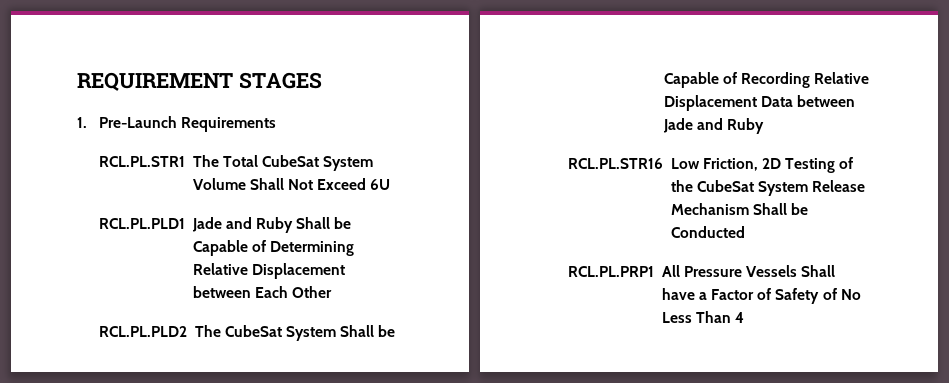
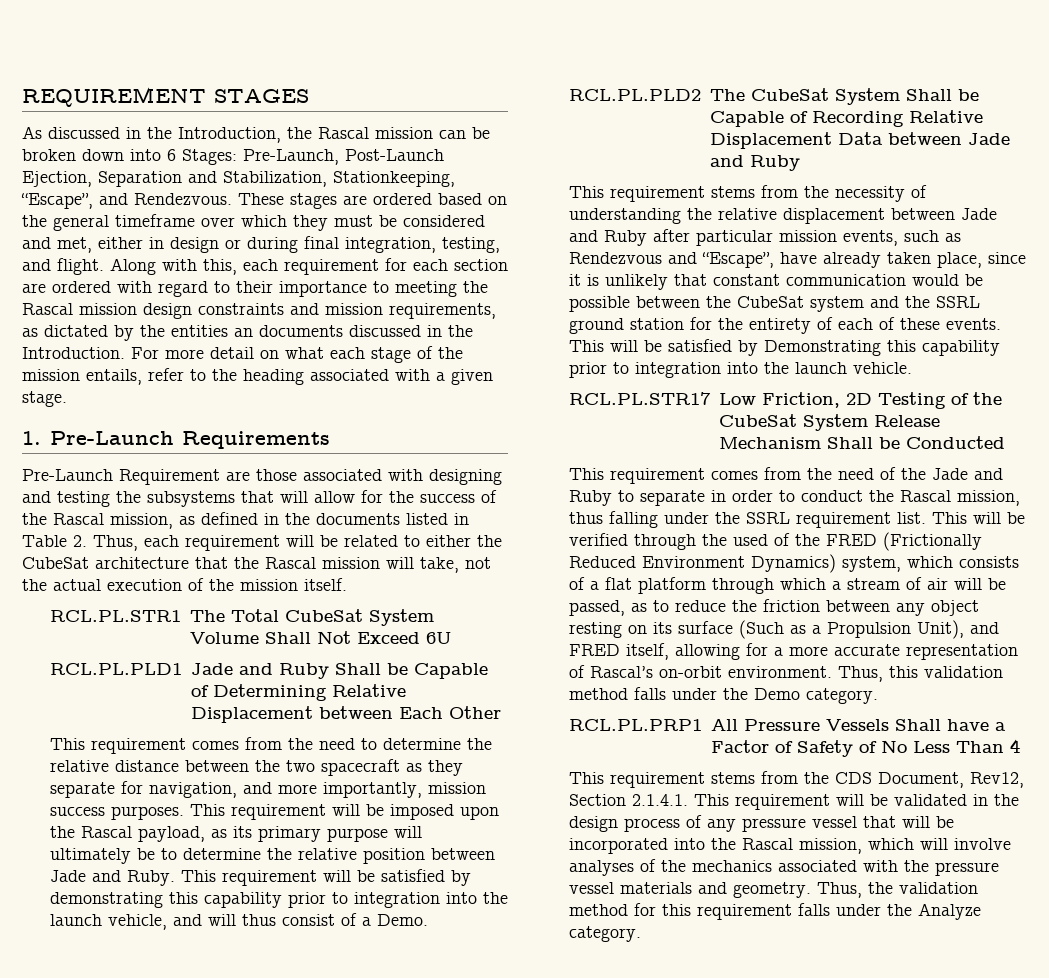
[77,116,277,132] 1. Pre-Launch Requirements -> [22,126,490,143] [22,149,444,165] [22,171,455,187] [21,193,507,209] [22,214,485,231] [22,236,500,253] [22,258,508,275] [22,281,488,297] [22,303,496,319] [22,325,473,341] [22,346,463,363] [22,368,493,385] [22,391,67,407] [22,431,330,449] [22,469,502,485] [22,490,497,507] [22,512,469,529] [22,535,502,551] [22,557,491,573] [22,578,347,591] As discussed in the Introduction, the Rascal mission can be broken down into 6 Stages: Pre-Launch, Post-Launch Ejection, Separation and Stabilization, Stationkeeping, “Escape”, and Rendezvous. These stages are ordered based on the general timeframe over which they must be considered and met, either in design or during final integration, testing, and flight. Along with this, each requirement for each section are ordered with regard to their importance to meeting the Rascal mission design constraints and mission requirements, as dictated by the entities an documents discussed in the Introduction. For more detail on what each stage of the mission entails, refer to the heading associated with a given stage. // 1. Pre-Launch Requirements // Pre-Launch Requirement are those associated with designing and testing the subsystems that will allow for the success of the Rascal mission, as defined in the documents listed in Table 2. Thus, each requirement will be related to either the CubeSat architecture that the Rascal mission will take, not the actual execution of the mission itself.
(332, 292) none -> [49,737,492,754] [49,759,463,776] [49,781,486,798] [49,804,499,820] [49,826,422,842] [49,848,495,864] [49,869,471,886] [49,892,508,908] [49,913,428,930] // This requirement comes from the need to determine the relative distance between the two spacecraft as they separate for navigation, and more importantly, mission success purposes. This requirement will be imposed upon the Rascal payload, as its primary purpose will ultimately be to determine the relative position between Jade and Ruby. This requirement will be satisfied by demonstrating this capability prior to integration into the launch vehicle, and will thus consist of a Demo.
[567,158,663,169] RCL.PL.STR16 -> [568,185,927,202] [568,208,997,224] [568,229,961,246] [568,252,1026,268] [568,274,983,290] [568,296,980,312] [568,317,1001,334] [568,339,1000,356] [568,362,912,378] [568,392,711,405] This requirement stems from the necessity of understanding the relative displacement between Jade and Ruby after particular mission events, such as Rendezvous and “Escape”, have already taken place, since it is unlikely that constant communication would be possible between the CubeSat system and the SSRL ground station for the entirety of each of these events. This will be satisfied by Demonstrating this capability prior to integration into the launch vehicle. // RCL.PL.STR17
(745, 232) none -> [568,467,1003,484] [568,490,1020,506] [568,511,1025,528] [568,532,982,551] [568,554,1019,573] [568,577,1006,594] [568,599,979,616] [568,620,999,639] [568,643,1018,660] [568,665,1003,682] [568,687,878,704] // This requirement comes from the need of the Jade and Ruby to separate in order to conduct the Rascal mission, thus falling under the SSRL requirement list. This will be verified through the used of the FRED (Frictionally Reduced Environment Dynamics) system, which consists of a flat platform through which a stream of air will be passed, as to reduce the friction between any object resting on its surface (Such as a Propulsion Unit), and FRED itself, allowing for a more accurate representation of Rascal’s on-orbit environment. Thus, this validation method falls under the Demo category.
(744, 317) none -> [568,771,1024,788] [568,794,1019,810] [568,815,954,832] [568,838,1011,854] [568,859,999,876] [568,882,978,898] [568,903,981,920] [568,926,641,942] // This requirement stems from the CDS Document, Rev12, Section 2.1.4.1. This requirement will be validated in the design process of any pressure vessel that will be incorporated into the Rascal mission, which will involve analyses of the mechanics associated with the pressure vessel materials and geometry. Thus, the validation method for this requirement falls under the Analyze category.

